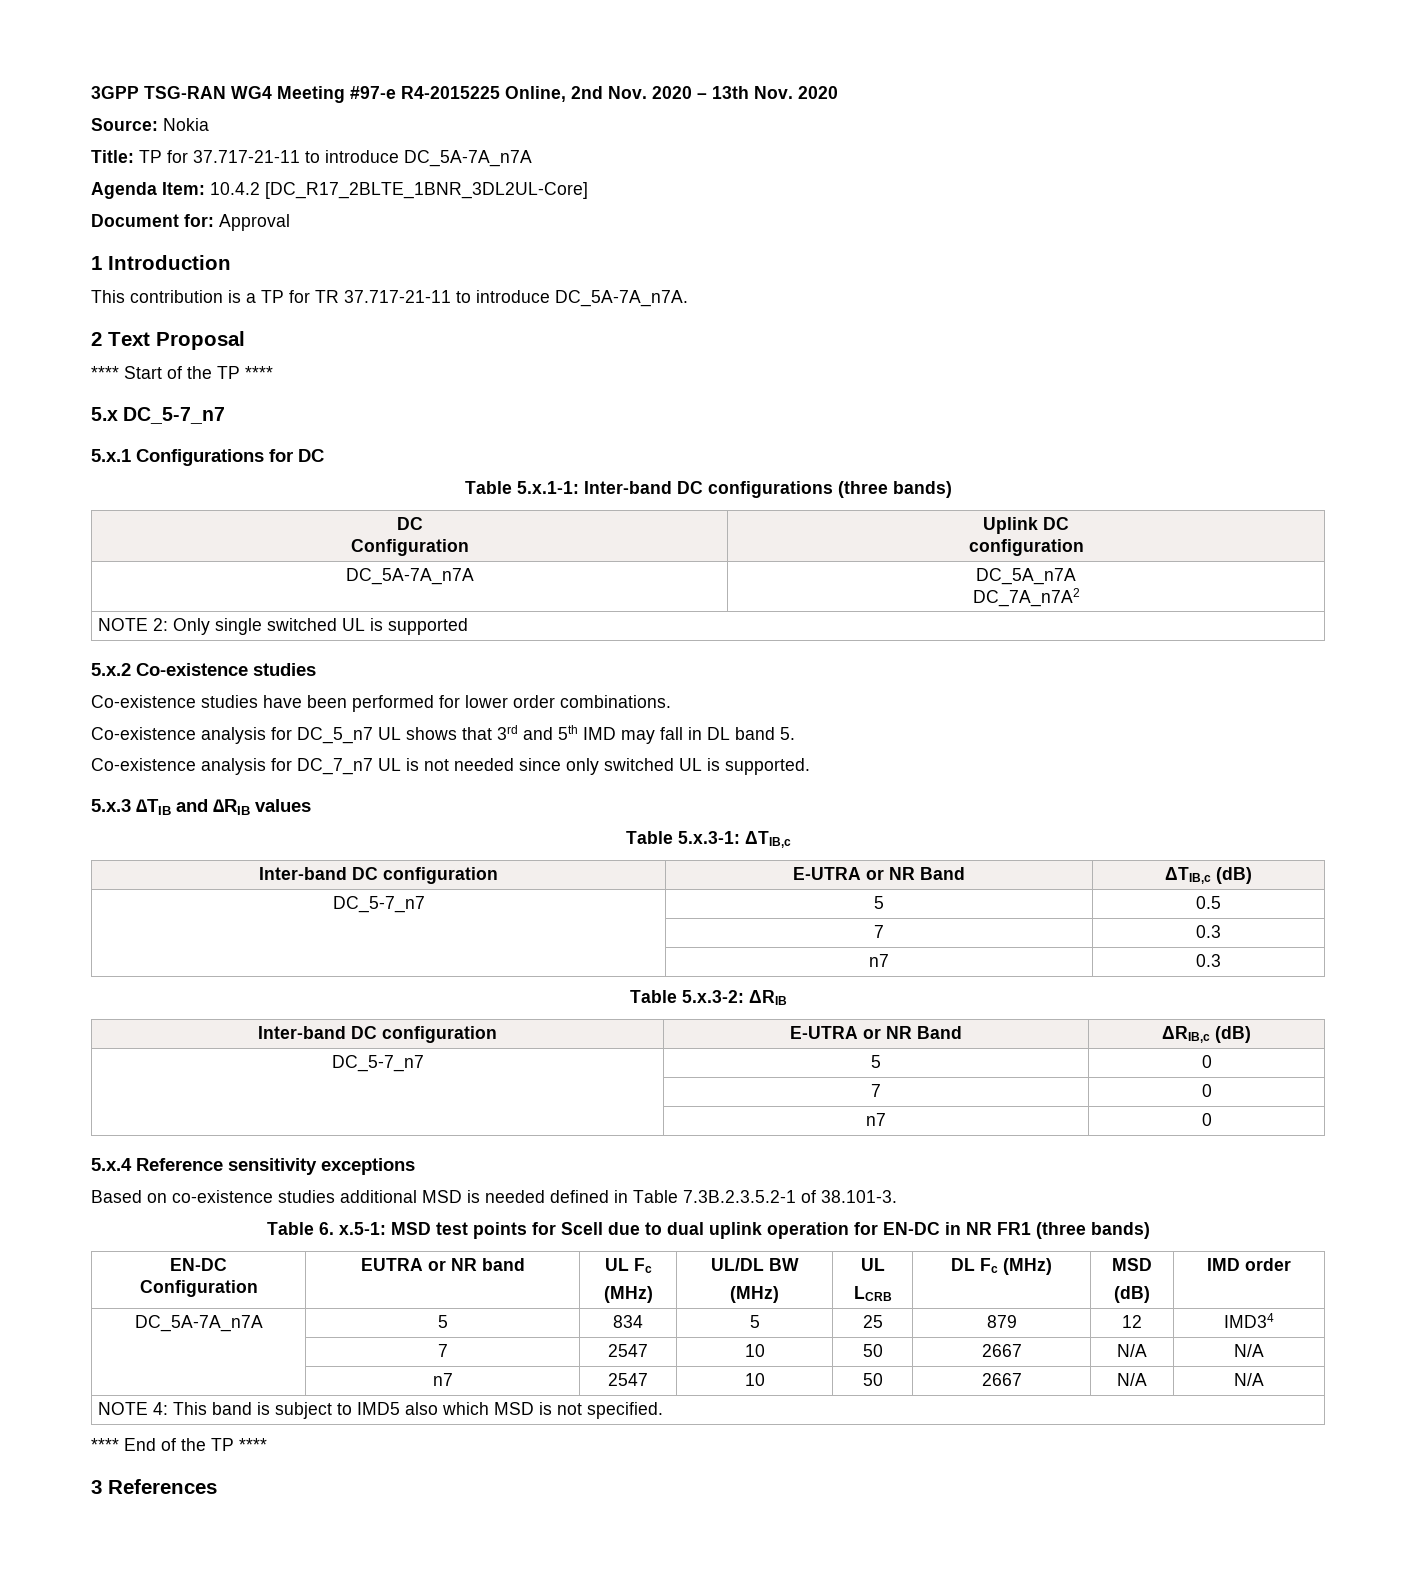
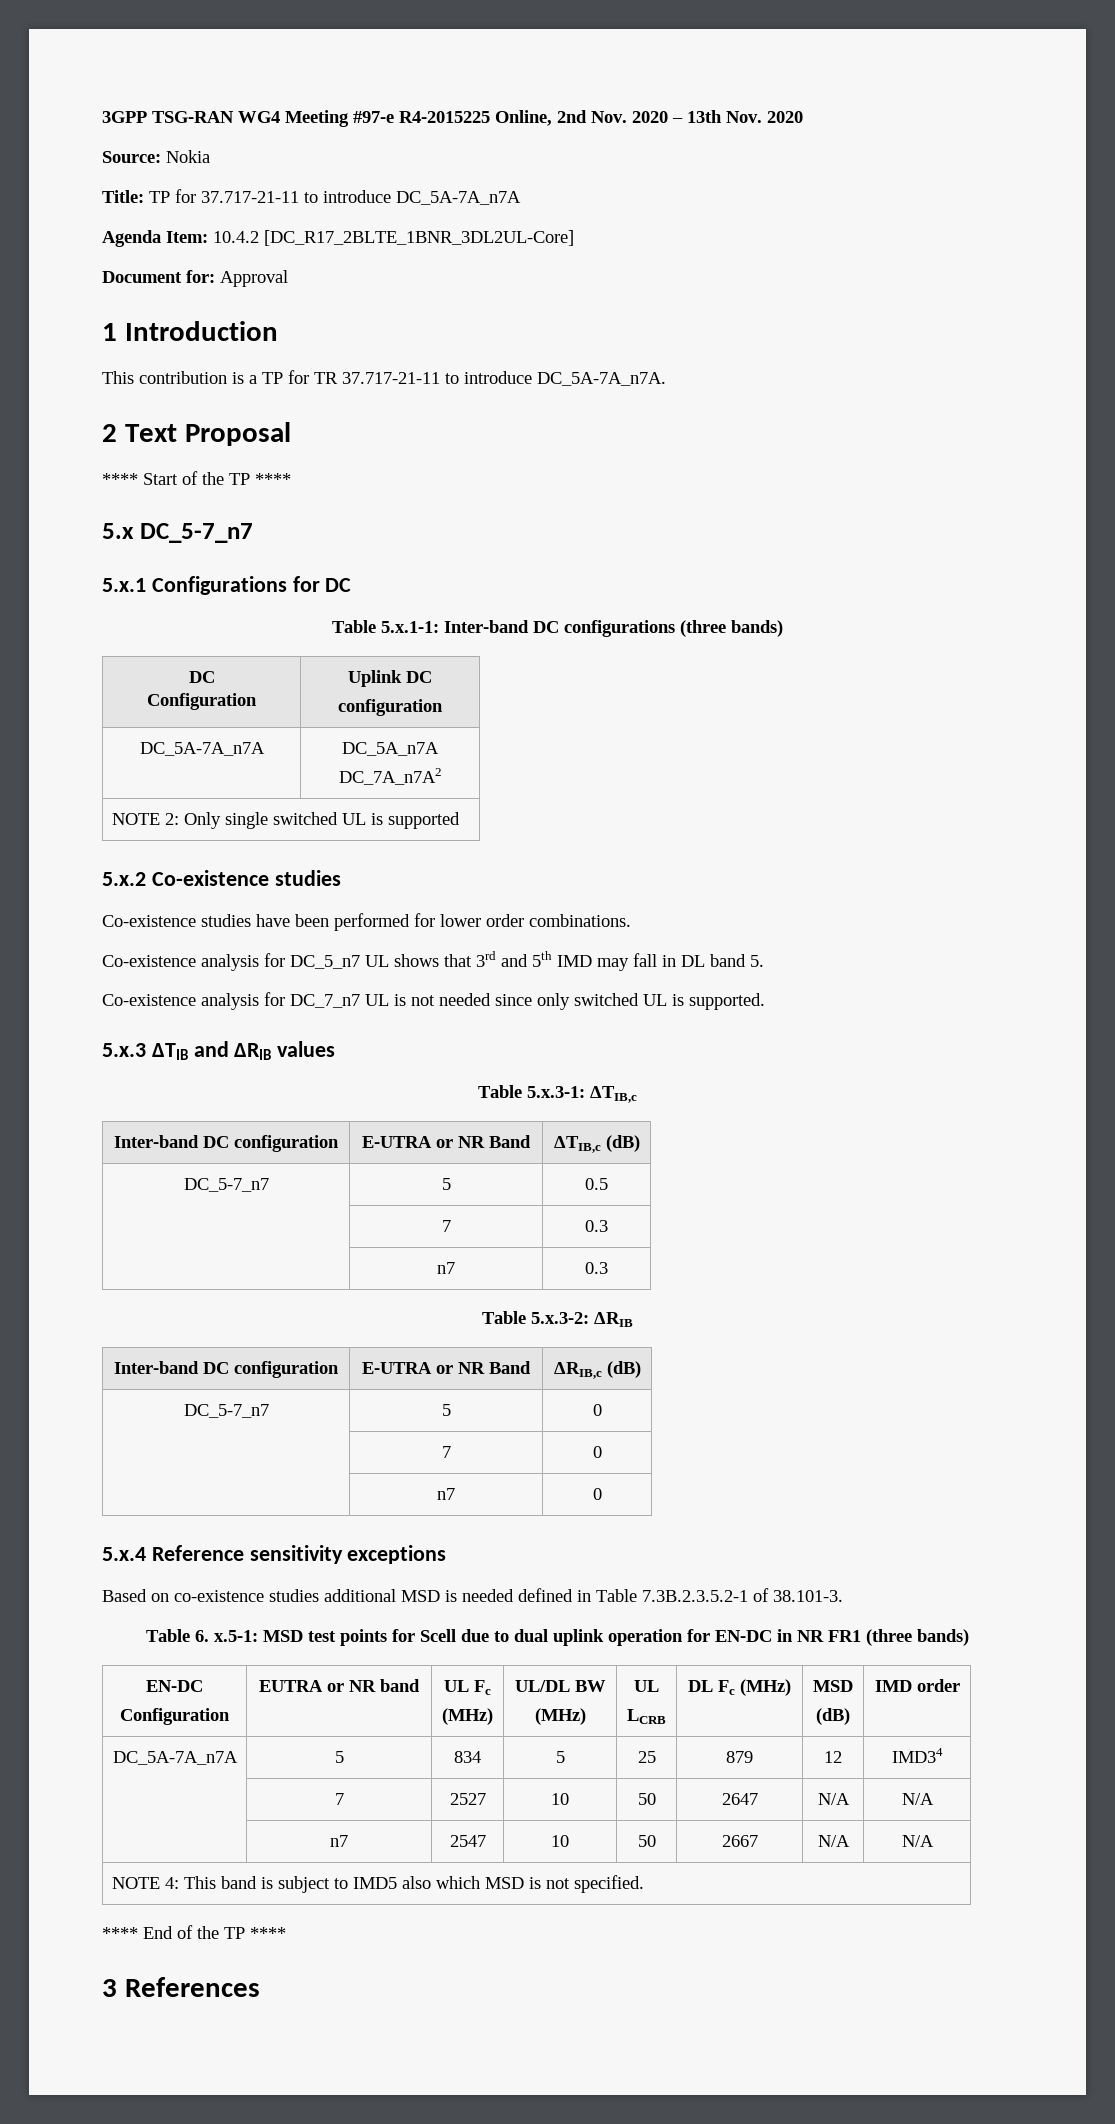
[608,1344,648,1357] [744,1344,765,1357] [862,1344,883,1357] [981,1344,1022,1357] 2547 | 10 | 50 | 2667 -> [449,1793,486,1805] [551,1793,569,1805] [637,1793,656,1805] [721,1793,758,1805] 2527 | 10 | 50 | 2647

